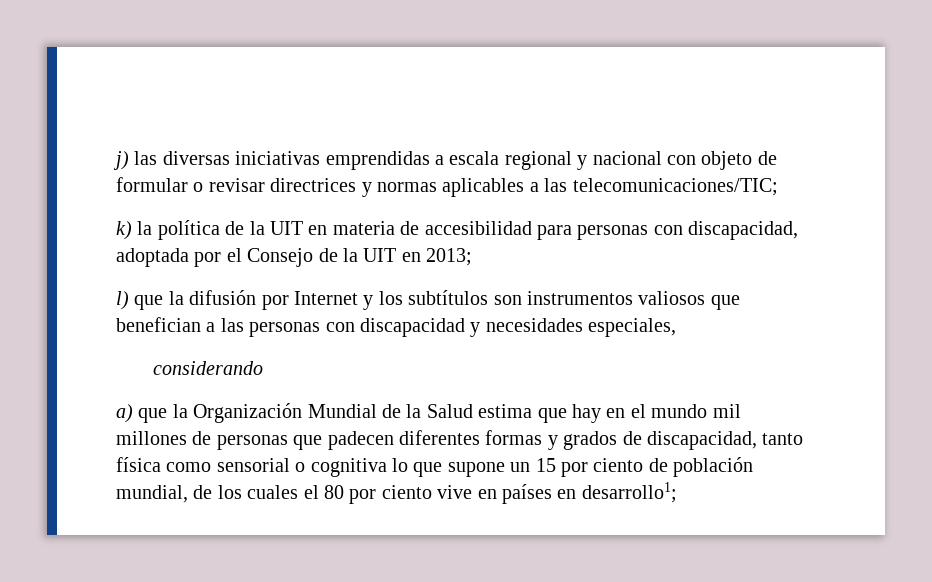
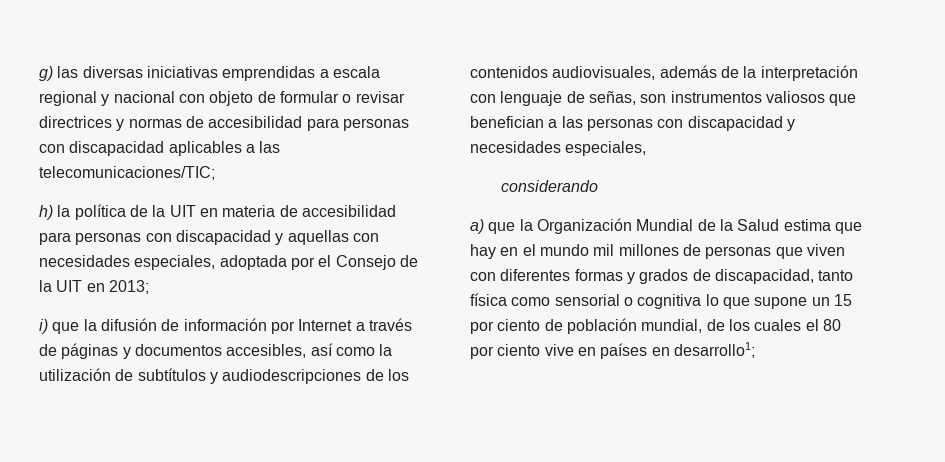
[113,151,129,170] j) -> [39,66,53,81] g)
(437, 187) none -> [185,116,409,131] [39,141,165,156] de accesibilidad para personas con discapacidad
[116,221,132,240] k) -> [39,205,53,220] h)
[688,221,799,240] discapacidad, -> [175,230,379,245] [39,255,216,270] discapacidad y aquellas con necesidades especiales,
[116,291,129,310] l) -> [39,319,48,334] i)
[261,290,489,310] por Internet y los subtítulos -> [161,318,412,334] [39,343,393,359] [39,368,409,384] [470,65,858,81] [470,91,636,106] de información por Internet a través de páginas y documentos accesibles, así como la utilización de subtítulos y audiodescripciones de los contenidos audiovisuales, además de la interpretación con lenguaje de señas,
[327,431,394,450] padecen -> [806,244,845,256] [470,272,496,281] viven con

